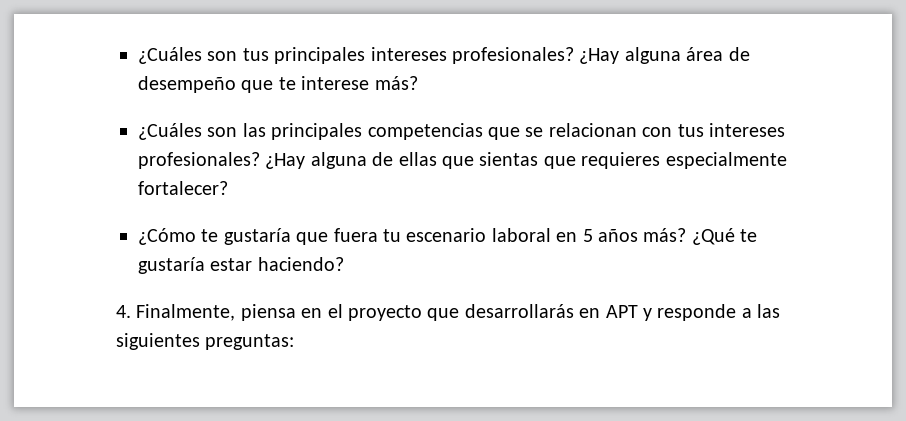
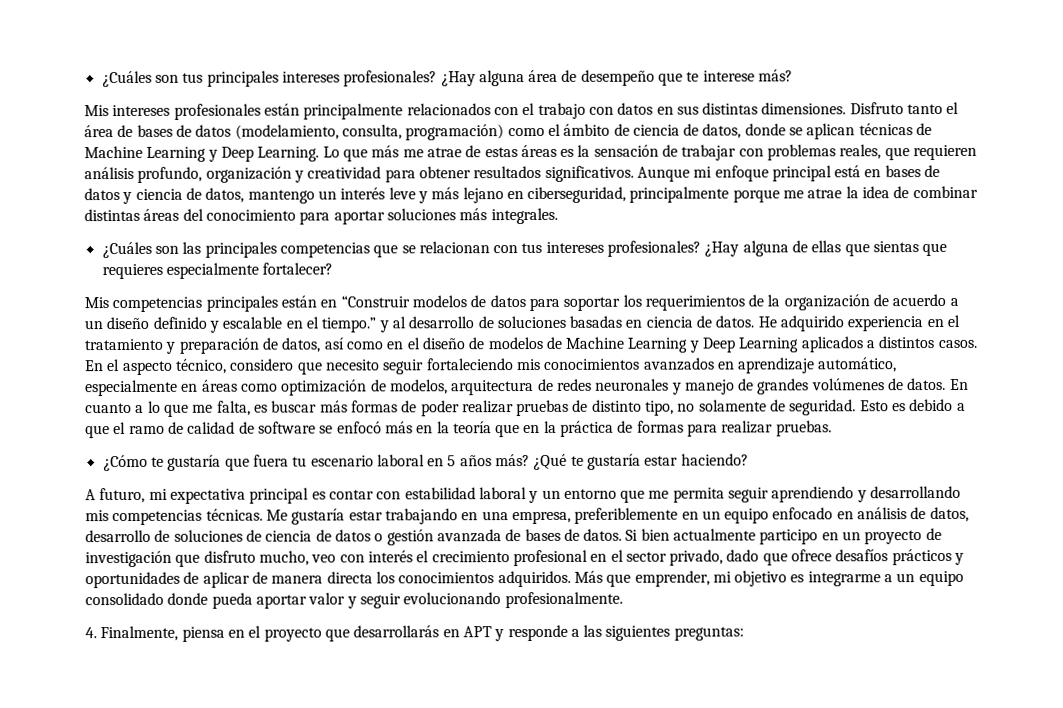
(418, 83) none -> [84,101,960,120] [84,123,933,141] [84,144,978,162] [84,164,941,183] [84,185,978,204] [84,207,558,225] // Mis intereses profesionales están principalmente relacionados con el trabajo con datos en sus distintas dimensiones. Disfruto tanto el área de bases de datos (modelamiento, consulta, programación) como el ámbito de ciencia de datos, donde se aplican técnicas de Machine Learning y Deep Learning. Lo que más me atrae de estas áreas es la sensación de trabajar con problemas reales, que requieren análisis profundo, organización y creatividad para obtener resultados significativos. Aunque mi enfoque principal está en bases de datos y ciencia de datos, mantengo un interés leve y más lejano en ciberseguridad, principalmente porque me atrae la idea de combinar distintas áreas del conocimiento para aportar soluciones más integrales.
(228, 188) none -> [84,293,959,313] [84,314,961,333] [84,336,977,354] [85,357,898,376] [85,377,969,397] [85,398,966,417] [85,420,832,439] // Mis competencias principales están en “Construir modelos de datos para soportar los requerimientos de la organización de acuerdo a un diseño definido y escalable en el tiempo.” y al desarrollo de soluciones basadas en ciencia de datos. He adquirido experiencia en el tratamiento y preparación de datos, así como en el diseño de modelos de Machine Learning y Deep Learning aplicados a distintos casos. En el aspecto técnico, considero que necesito seguir fortaleciendo mis conocimientos avanzados en aprendizaje automático, especialmente en áreas como optimización de modelos, arquitectura de redes neuronales y manejo de grandes volúmenes de datos. En cuanto a lo que me falta, es buscar más formas de poder realizar pruebas de distinto tipo, no solamente de seguridad. Esto es debido a que el ramo de calidad de software se enfocó más en la teoría que en la práctica de formas para realizar pruebas.
(344, 264) none -> [85,485,962,504] [85,506,969,526] [85,527,942,546] [85,548,965,568] [85,570,964,589] [85,591,623,609] // A futuro, mi expectativa principal es contar con estabilidad laboral y un entorno que me permita seguir aprendiendo y desarrollando mis competencias técnicas. Me gustaría estar trabajando en una empresa, preferiblemente en un equipo enfocado en análisis de datos, desarrollo de soluciones de ciencia de datos o gestión avanzada de bases de datos. Si bien actualmente participo en un proyecto de investigación que disfruto mucho, veo con interés el crecimiento profesional en el sector privado, dado que ofrece desafíos prácticos y oportunidades de aplicar de manera directa los conocimientos adquiridos. Más que emprender, mi objetivo es integrarme a un equipo consolidado donde pueda aportar valor y seguir evolucionando profesionalmente.

